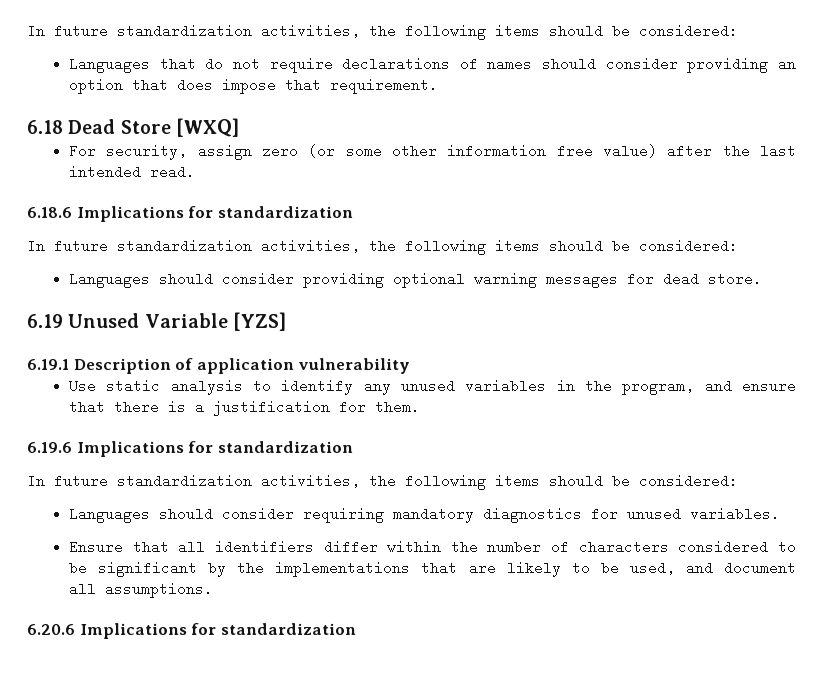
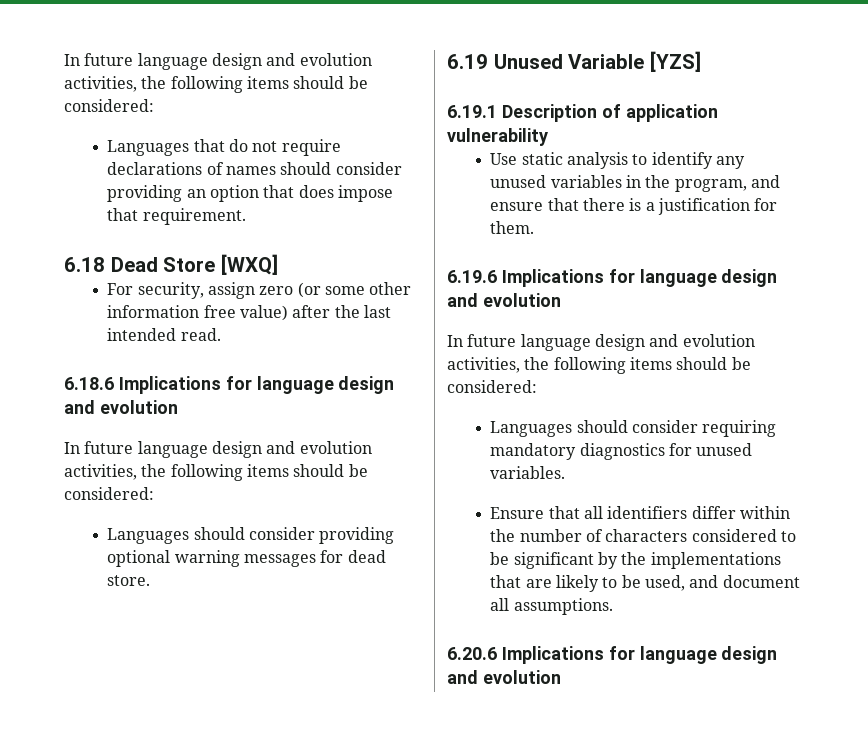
[27,24,252,38] In future standardization -> [64,53,372,70] In future language design and evolution
[217,206,353,218] [27,239,252,253] standardization // In future standardization -> [256,376,395,394] [64,400,178,414] [64,441,372,458] language design and evolution // In future language design and evolution
[217,441,353,453] [27,474,252,488] standardization // In future standardization -> [639,269,778,287] [447,293,561,307] [447,334,755,351] language design and evolution // In future language design and evolution
[220,623,356,635] standardization -> [639,646,778,664] [447,670,561,684] language design and evolution

